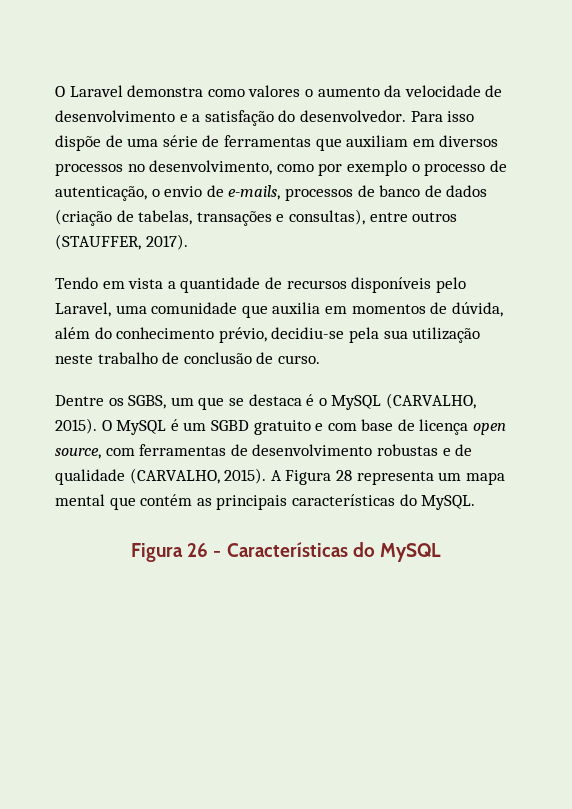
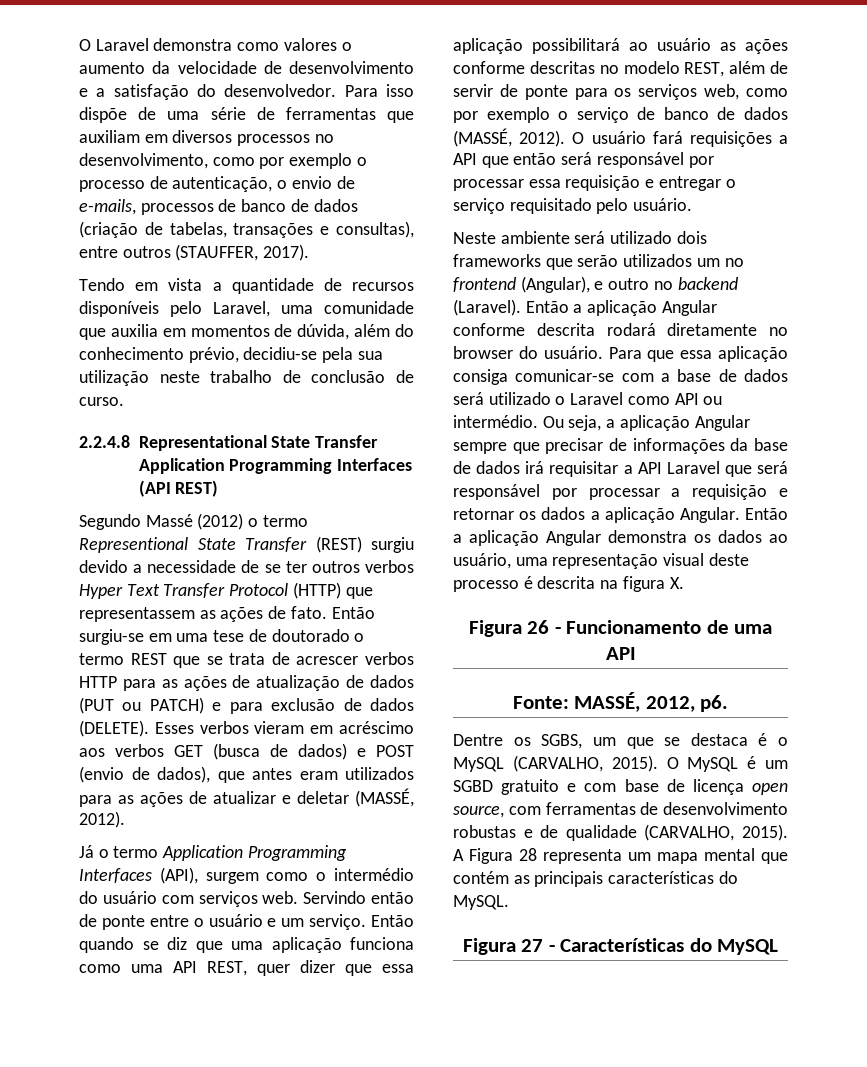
(320, 359) none -> [79,435,379,451] [138,458,413,474] [138,480,219,497] [79,513,308,530] [79,536,414,553] [79,560,414,573] [79,582,373,599] [79,606,375,622] [79,629,365,645] [79,652,414,668] [79,675,414,691] [79,697,415,714] [79,720,414,737] [79,743,414,760] [79,766,414,783] [79,788,414,807] [79,811,125,828] [79,845,347,861] [79,867,414,884] [79,891,414,907] [79,914,414,930] [79,937,414,953] [79,960,414,976] [453,38,788,54] [453,61,788,77] [453,84,788,100] [453,107,788,123] [453,128,788,147] [453,152,714,168] [453,175,736,191] [453,198,693,214] [453,231,707,244] [453,254,744,270] [453,276,738,293] [453,299,717,316] [453,323,788,336] [453,346,788,362] [453,369,788,385] [453,392,723,405] [453,415,750,431] [453,438,788,454] [453,461,788,477] [453,484,788,500] [453,507,788,523] [453,530,788,546] [453,553,749,569] [453,576,684,592] [468,620,773,637] [605,647,636,660] [512,692,729,712] // 2.2.4.8 Representational State Transfer Application Programming Interfaces (API REST) // Segundo Massé (2012) o termo Representional State Transfer (REST) surgiu devido a necessidade de se ter outros verbos Hyper Text Transfer Protocol (HTTP) que representassem as ações de fato. Então surgiu-se em uma tese de doutorado o termo REST que se trata de acrescer verbos HTTP para as ações de atualização de dados (PUT ou PATCH) e para exclusão de dados (DELETE). Esses verbos vieram em acréscimo aos verbos GET (busca de dados) e POST (envio de dados), que antes eram utilizados para as ações de atualizar e deletar (MASSÉ, 2012). // Já o termo Application Programming Interfaces (API), surgem como o intermédio do usuário com serviços web. Servindo então de ponte entre o usuário e um serviço. Então quando se diz que uma aplicação funciona como uma API REST, quer dizer que essa aplicação possibilitará ao usuário as ações conforme descritas no modelo REST, além de servir de ponte para os serviços web, como por exemplo o serviço de banco de dados (MASSÉ, 2012). O usuário fará requisições a API que então será responsável por processar essa requisição e entregar o serviço requisitado pelo usuário. // Neste ambiente será utilizado dois frameworks que serão utilizados um no frontend (Angular), e outro no backend (Laravel). Então a aplicação Angular conforme descrita rodará diretamente no browser do usuário. Para que essa aplicação consiga comunicar-se com a base de dados será utilizado o Laravel como API ou intermédio. Ou seja, a aplicação Angular sempre que precisar de informações da base de dados irá requisitar a API Laravel que será responsável por processar a requisição e retornar os dados a aplicação Angular. Então a aplicação Angular demonstra os dados ao usuário, uma representação visual deste processo é descrita na figura X. // Figura 26 - Funcionamento de uma API // Fonte: MASSÉ, 2012, p6.
[187,543,209,557] 26 -> [521,939,544,952] 27

